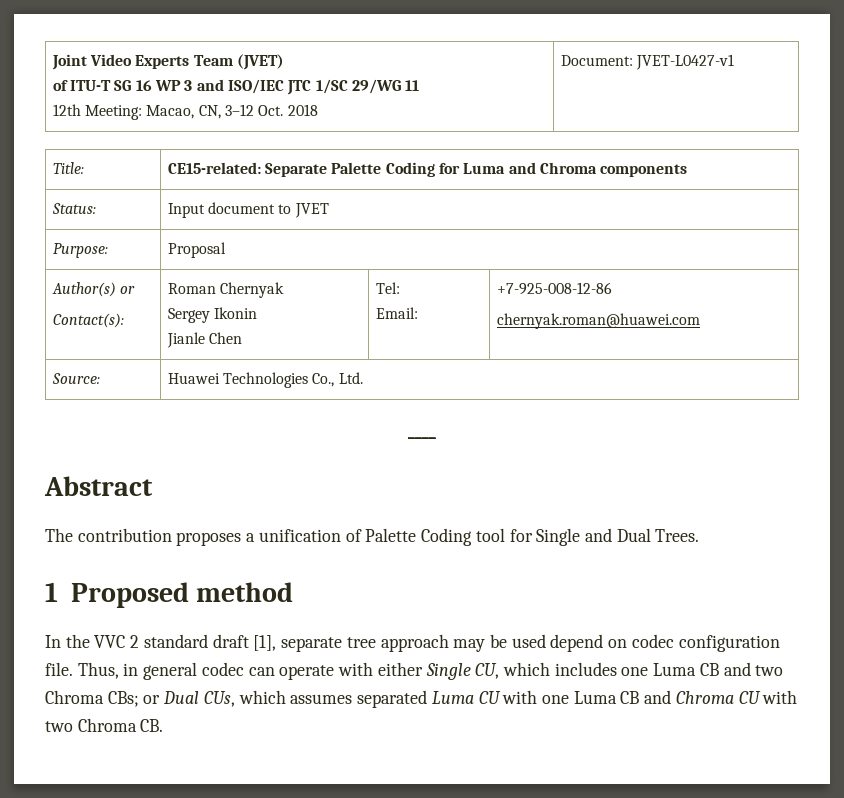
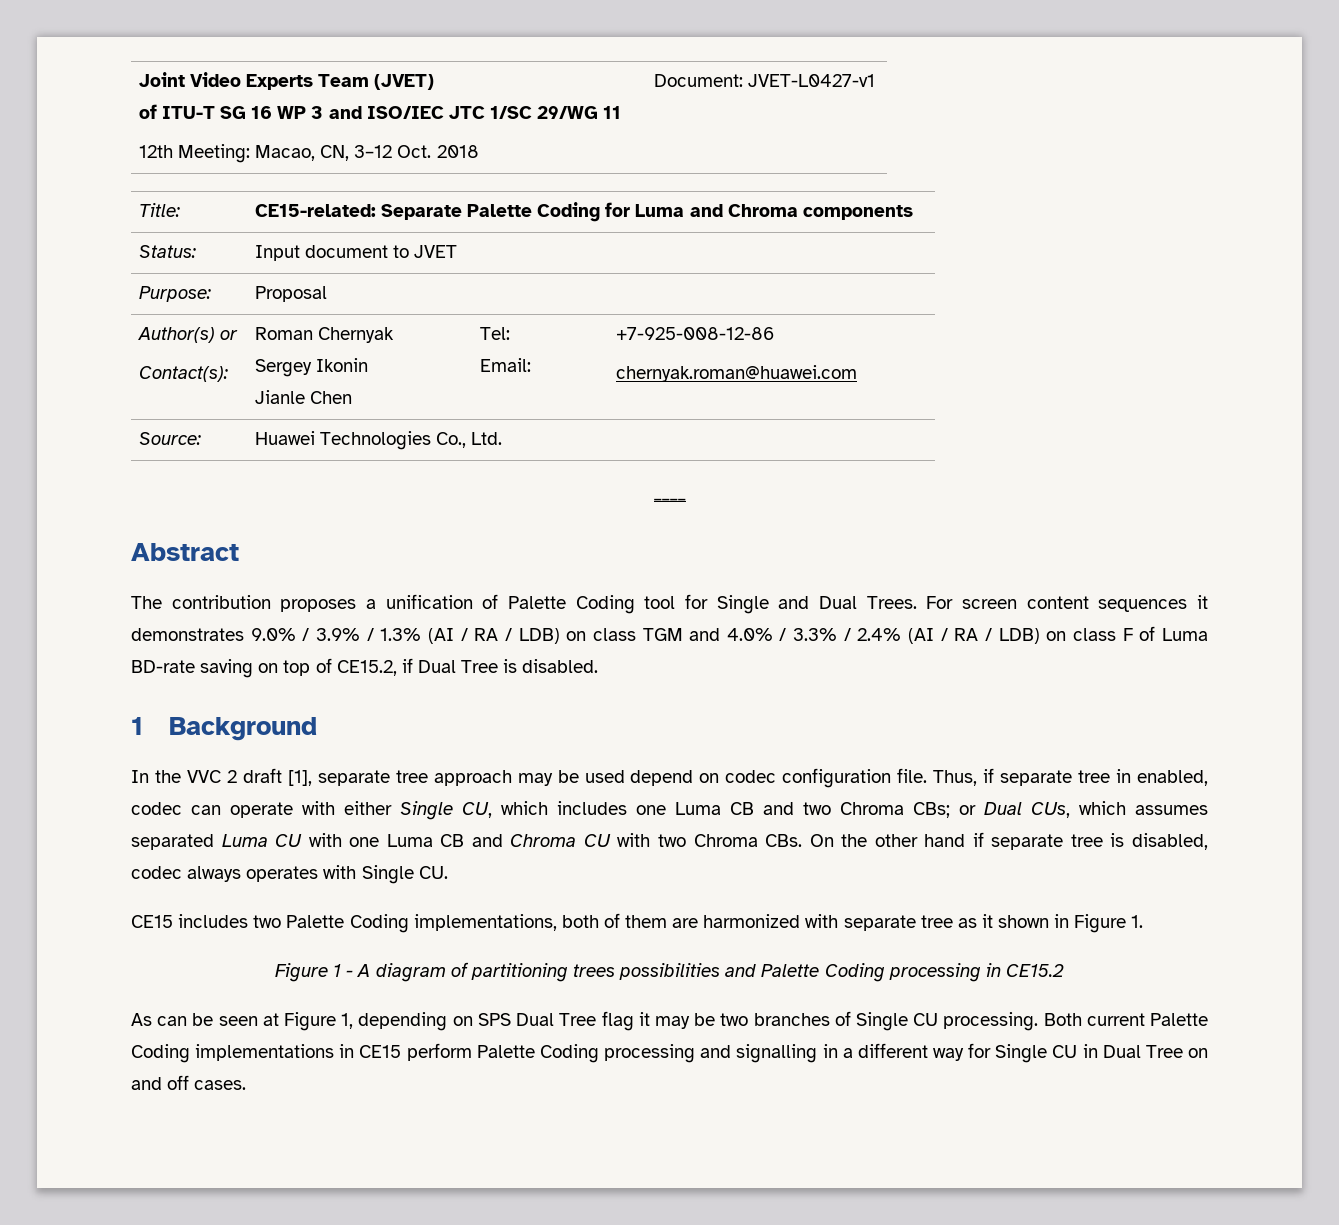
[45,582,293,608] // 1 Proposed method -> [926,595,1208,612] [131,626,1209,644] [131,658,599,678] [131,717,317,741] For screen content sequences it demonstrates 9.0% / 3.9% / 1.3% (AI / RA / LDB) on class TGM and 4.0% / 3.3% / 2.4% (AI / RA / LDB) on class F of Luma BD-rate saving on top of CE15.2, if Dual Tree is disabled. // 1 Background
[143,634,208,648] standard -> (237, 776) none
[123,662,198,680] in general -> [983,768,1209,786] if separate tree in enabled,
[140,719,164,732] CB. -> [765,832,1208,850] [131,865,448,884] [131,913,1144,933] [275,962,1064,982] [131,1011,1209,1031] [131,1043,1208,1063] [131,1075,247,1090] CBs. On the other hand if separate tree is disabled, codec always operates with Single CU. // CE15 includes two Palette Coding implementations, both of them are harmonized with separate tree as it shown in Figure 1. // Figure 1 - A diagram of partitioning trees possibilities and Palette Coding processing in CE15.2 // As can be seen at Figure 1, depending on SPS Dual Tree flag it may be two branches of Single CU processing. Both current Palette Coding implementations in CE15 perform Palette Coding processing and signalling in a different way for Single CU in Dual Tree on and off cases.

